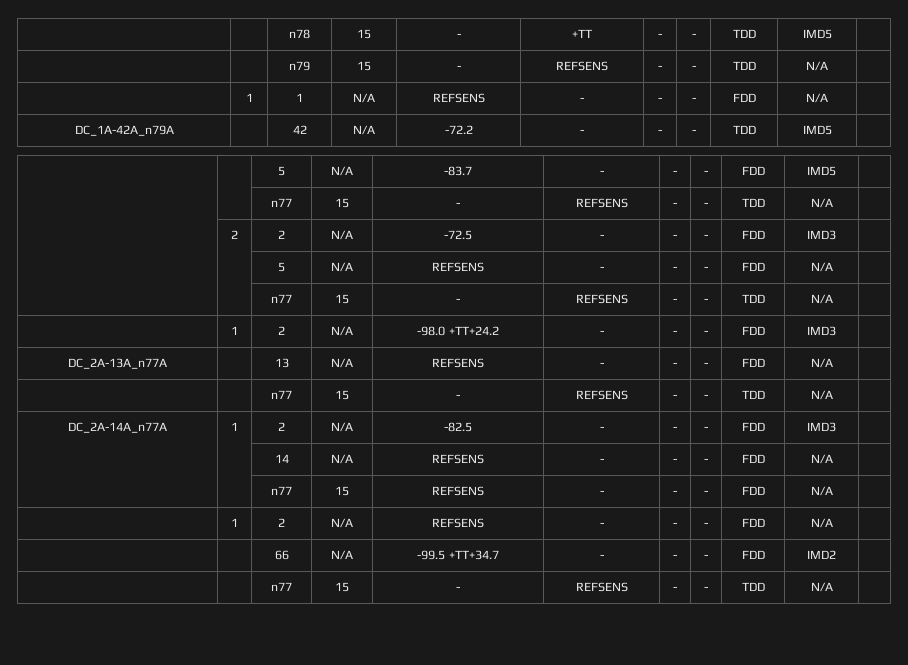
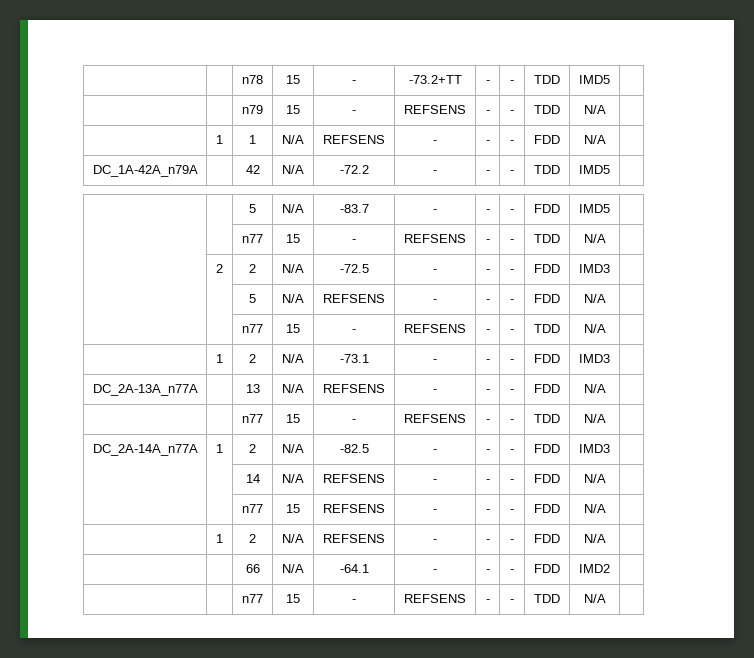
[572,29,592,38] +TT -> [408,75,462,84] -73.2+TT
[417,326,499,336] -98.0 +TT+24.2 -> [339,354,369,363] -73.1
[417,550,499,560] -99.5 +TT+34.7 -> [339,564,369,573] -64.1

